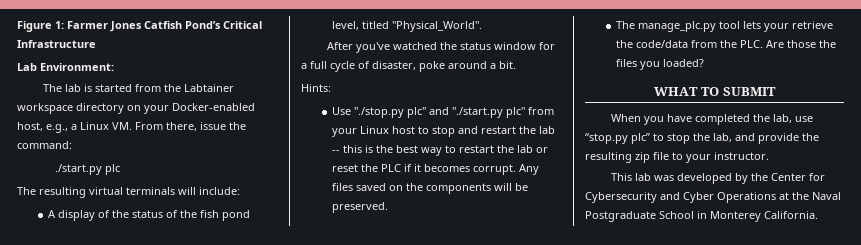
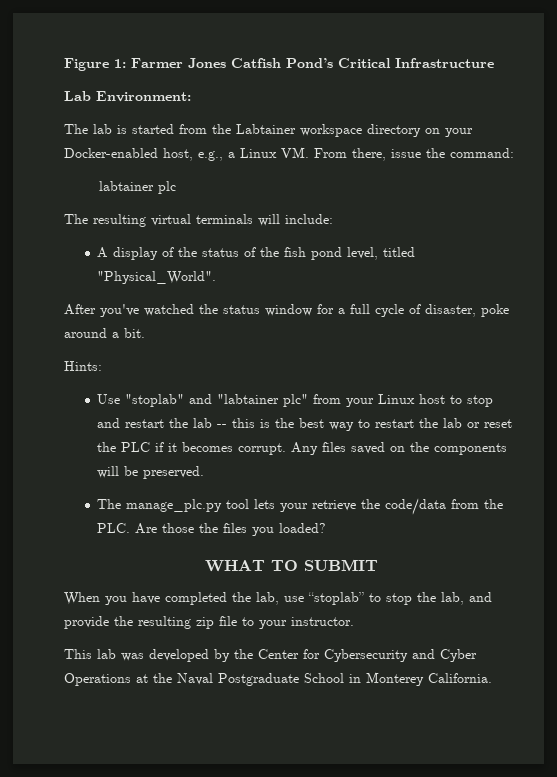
[55,164,103,175] ./start.py -> [99,181,155,191] labtainer
[354,107,504,118] "./stop.py plc" and "./start.py -> [125,394,280,407] "stoplab" and "labtainer
[585,133,650,144] “stop.py plc” -> [308,592,364,605] “stoplab”

